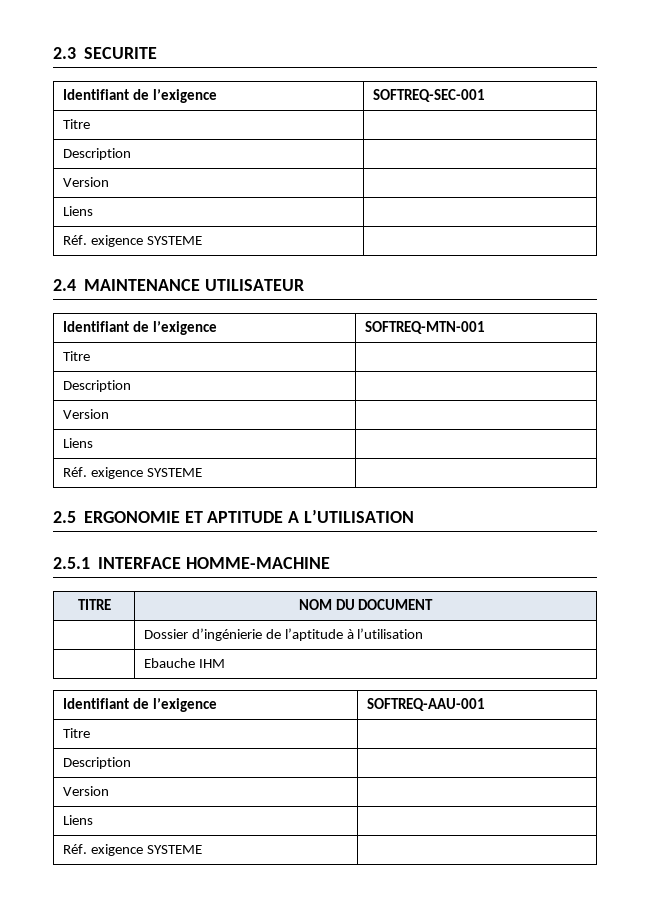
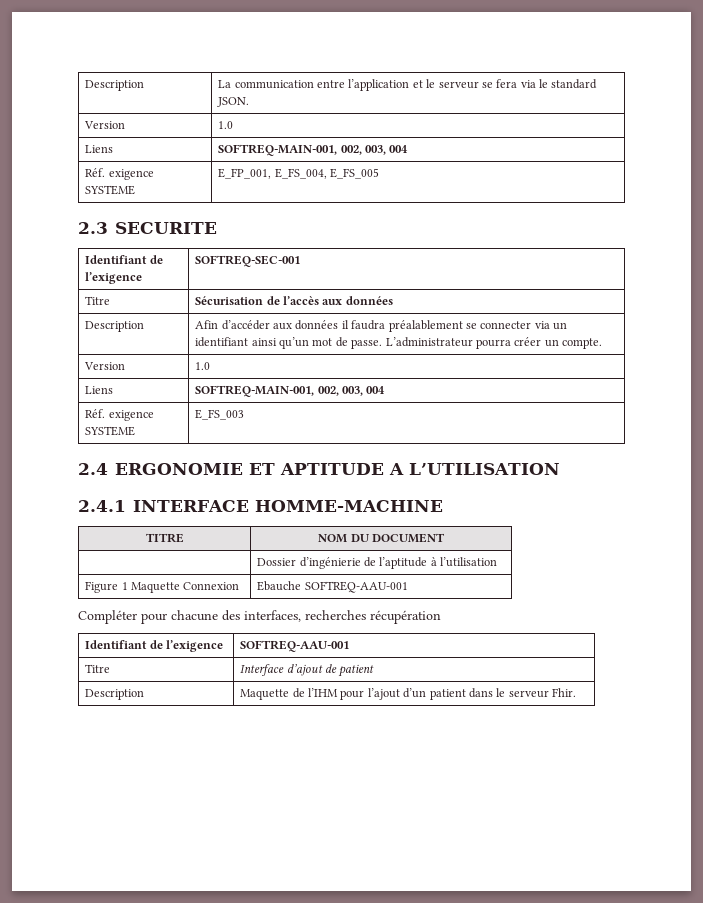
(53, 53) none -> [85,80,145,91] [218,79,598,91] [217,97,250,107] [84,121,126,129] [218,121,234,129] [85,145,114,153] [218,144,409,156] [85,168,154,180] [85,185,136,195] [218,168,380,179] Description | La communication entre l’application et le serveur se fera via le standard JSON. // Version | 1.0 // Liens | SOFTREQ-MAIN-001, 002, 003, 004 // Réf. exigence SYSTEME | E_FP_001, E_FS_004, E_FS_005 //
[62,148,131,160] [62,177,109,187] [62,206,93,216] [62,235,202,247] [53,279,304,291] [62,321,217,335] [364,321,485,334] [62,351,90,361] [62,380,131,392] [62,409,109,419] [62,438,93,448] [62,467,202,479] [53,511,76,523] // Description | // Version | // Liens | // Réf. exigence SYSTEME | // 2.4 MAINTENANCE UTILISATEUR // Identifiant de l’exigence | SOFTREQ-MTN-001 // Titre | // Description | // Version | // Liens | // Réf. exigence SYSTEME | // 2.5 -> [195,296,393,305] [85,321,145,332] [195,320,568,332] [195,337,603,349] [84,362,126,370] [195,362,211,370] [85,386,114,394] [195,385,386,397] [85,409,154,421] [85,426,136,436] [195,409,245,420] [78,463,108,475] Sécurisation de l’accès aux données // Description | Afin d’accéder aux données il faudra préalablement se connecter via un identifiant ainsi qu’un mot de passe. L’administrateur pourra créer un compte. // Version | 1.0 // Liens | SOFTREQ-MAIN-001, 002, 003, 004 // Réf. exigence SYSTEME | E_FS_003 // 2.4
[53,557,90,569] 2.5.1 -> [78,500,126,512] 2.4.1
[143,658,225,668] | Ebauche IHM -> [85,581,240,593] [257,581,408,593] [78,610,441,624] Figure 1 Maquette Connexion | Ebauche SOFTREQ-AAU-001 // Compléter pour chacune des interfaces, recherches récupération
[62,757,131,769] [62,786,109,796] [62,815,93,825] [62,844,202,856] // Description | // Version | // Liens | // Réf. exigence SYSTEME | -> [240,664,375,677] [85,689,145,700] [240,688,577,700] Interface d’ajout de patient // Description | Maquette de l’IHM pour l’ajout d’un patient dans le serveur Fhir.

